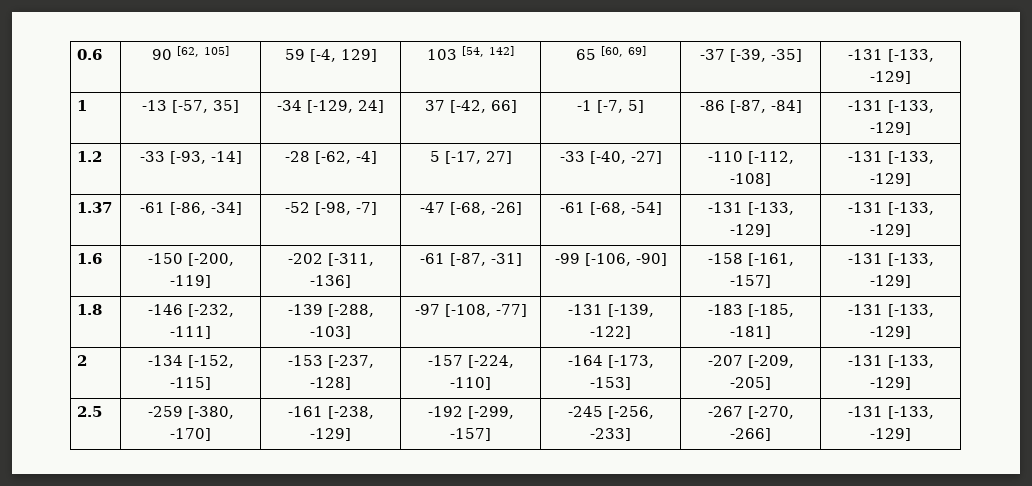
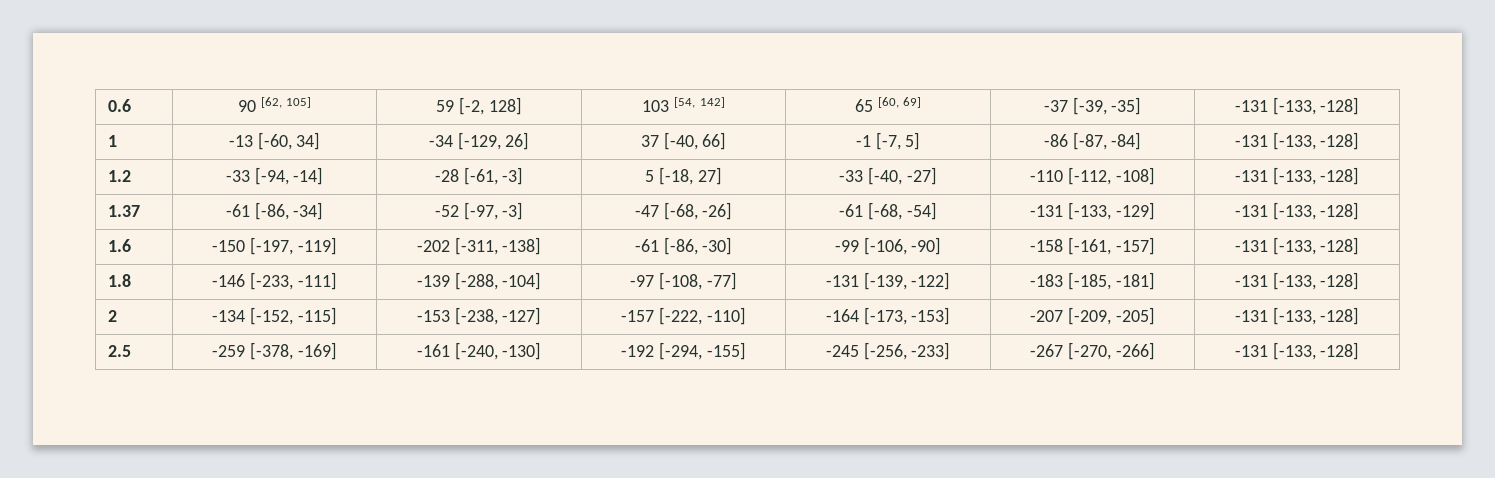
[309,49,377,62] [-4, 129] -> [459,97,522,115] [-2, 128]
[870,71,911,84] -129] -> [1320,97,1360,115] -128]
[172,100,239,113] [-57, 35] -> [257,132,321,150] [-60, 34]
[358,100,384,113] 24] -> [505,132,530,150] 26]
[449,100,486,113] [-42, -> [663,132,698,150] [-40,
[870,122,911,135] -129] -> [1320,132,1360,150] -128]
[169,151,206,164] [-93, -> [254,167,289,185] [-94,
[314,151,377,164] [-62, -4] -> [463,167,524,185] [-61, -3]
[444,151,481,164] [-17, -> [659,167,693,185] [-18,
[870,173,911,186] -129] -> [1320,167,1360,185] -128]
[314,202,377,215] [-98, -7] -> [463,202,524,220] [-97, -3]
[870,224,911,237] -129] -> [1320,202,1360,220] -128]
[187,253,234,266] [-200, -> [249,237,293,255] [-197,
[310,275,351,288] [419,253,522,266] -136] | -61 [-87, -31] -> [502,237,542,255] [634,237,733,255] -138] | -61 [-86, -30]
[870,275,911,288] -129] -> [1320,237,1360,255] -128]
[187,304,234,317] [-232, -> [249,272,293,290] [-233,
[310,326,351,339] -103] -> [502,272,542,290] -104]
[870,326,911,339] -129] -> [1320,272,1360,290] -128]
[327,355,374,368] [310,377,351,390] [-237, -128] -> [454,307,542,325] [-238, -127]
[467,355,514,368] [-224, -> [659,307,702,325] [-222,
[870,377,911,390] -129] -> [1320,307,1360,325] -128]
[187,406,234,419] [170,428,211,441] [-380, -170] -> [249,342,337,360] [-378, -169]
[327,406,374,419] [310,428,351,441] [-238, -129] -> [454,342,542,360] [-240, -130]
[467,406,514,419] [450,428,491,441] [-299, -157] -> [659,342,746,360] [-294, -155]
[870,428,911,441] -129] -> [1320,342,1360,360] -128]

